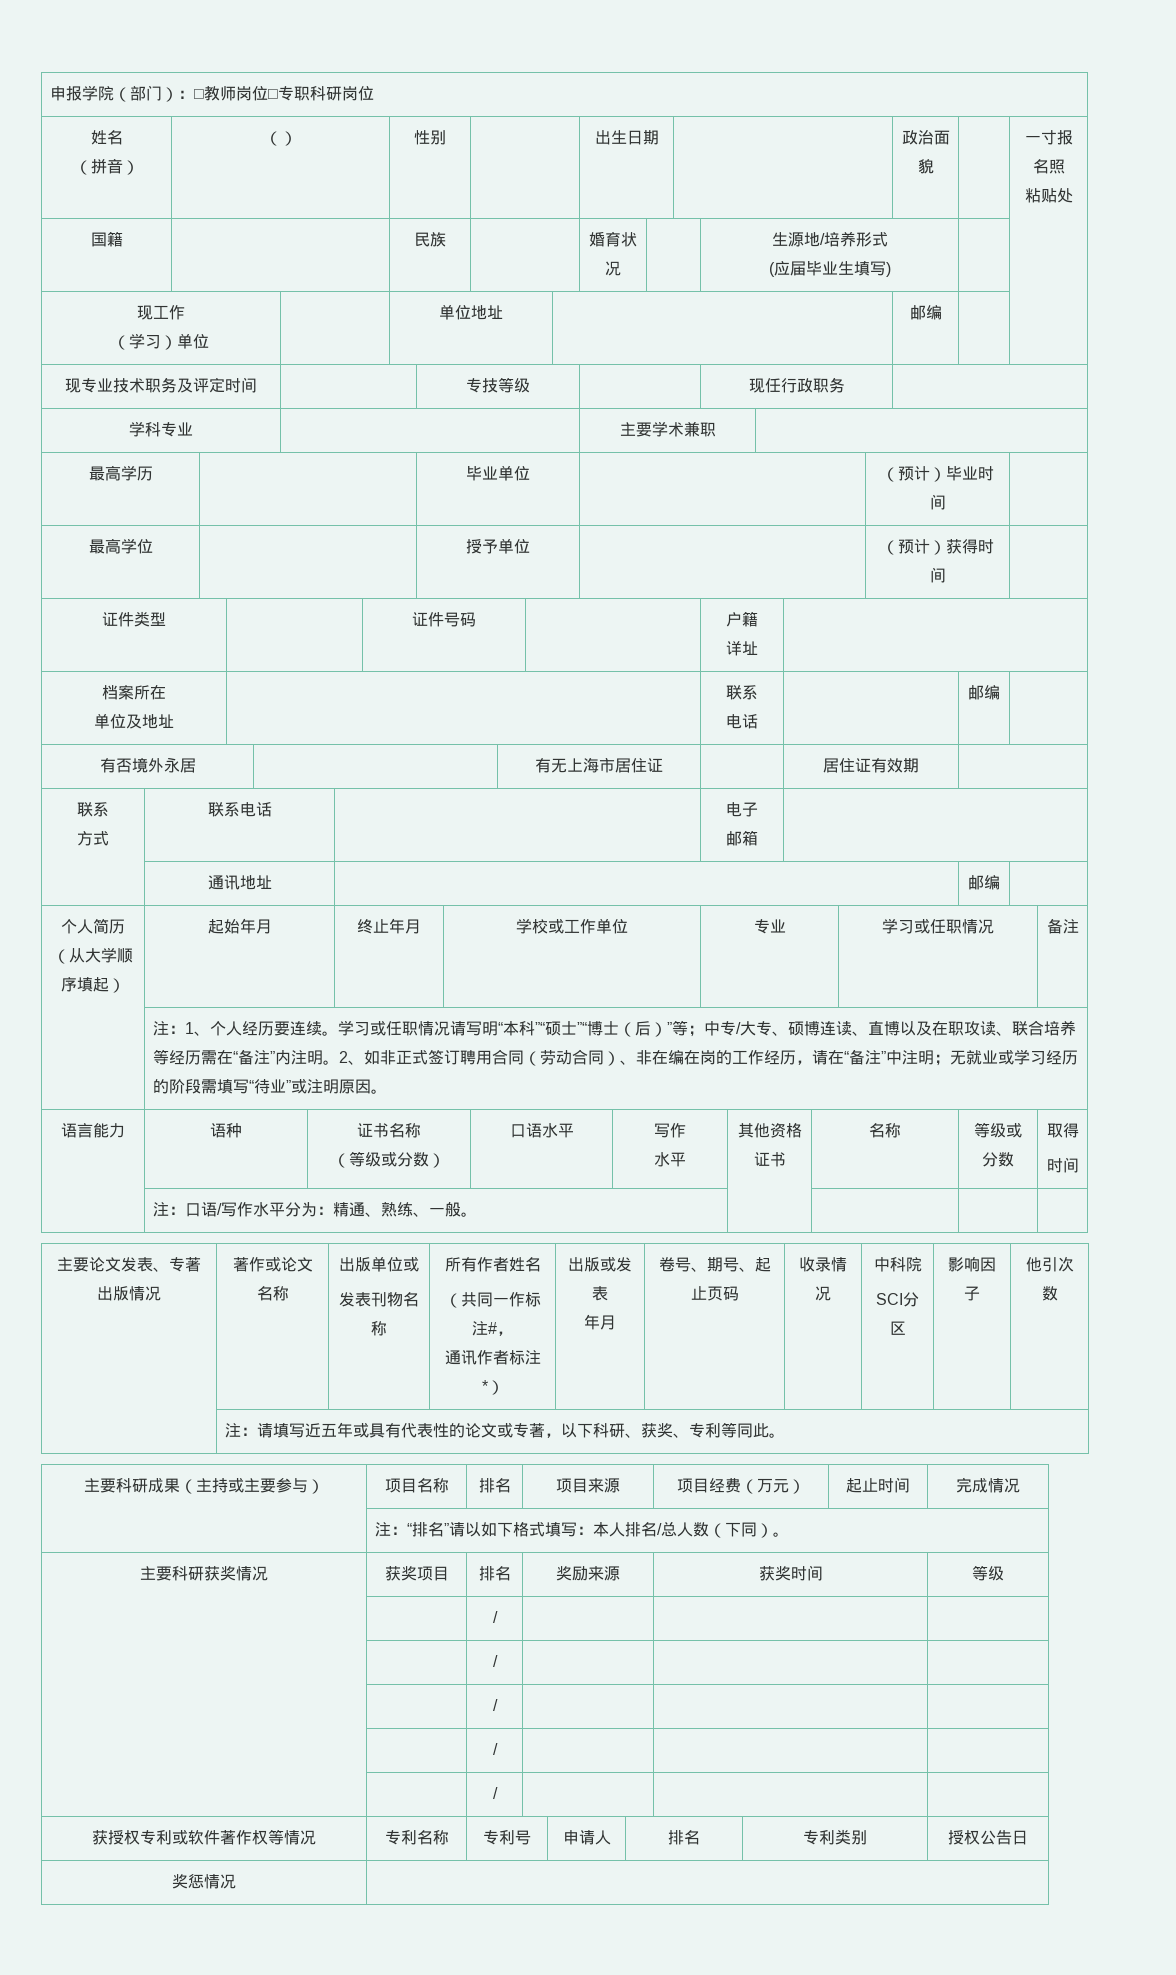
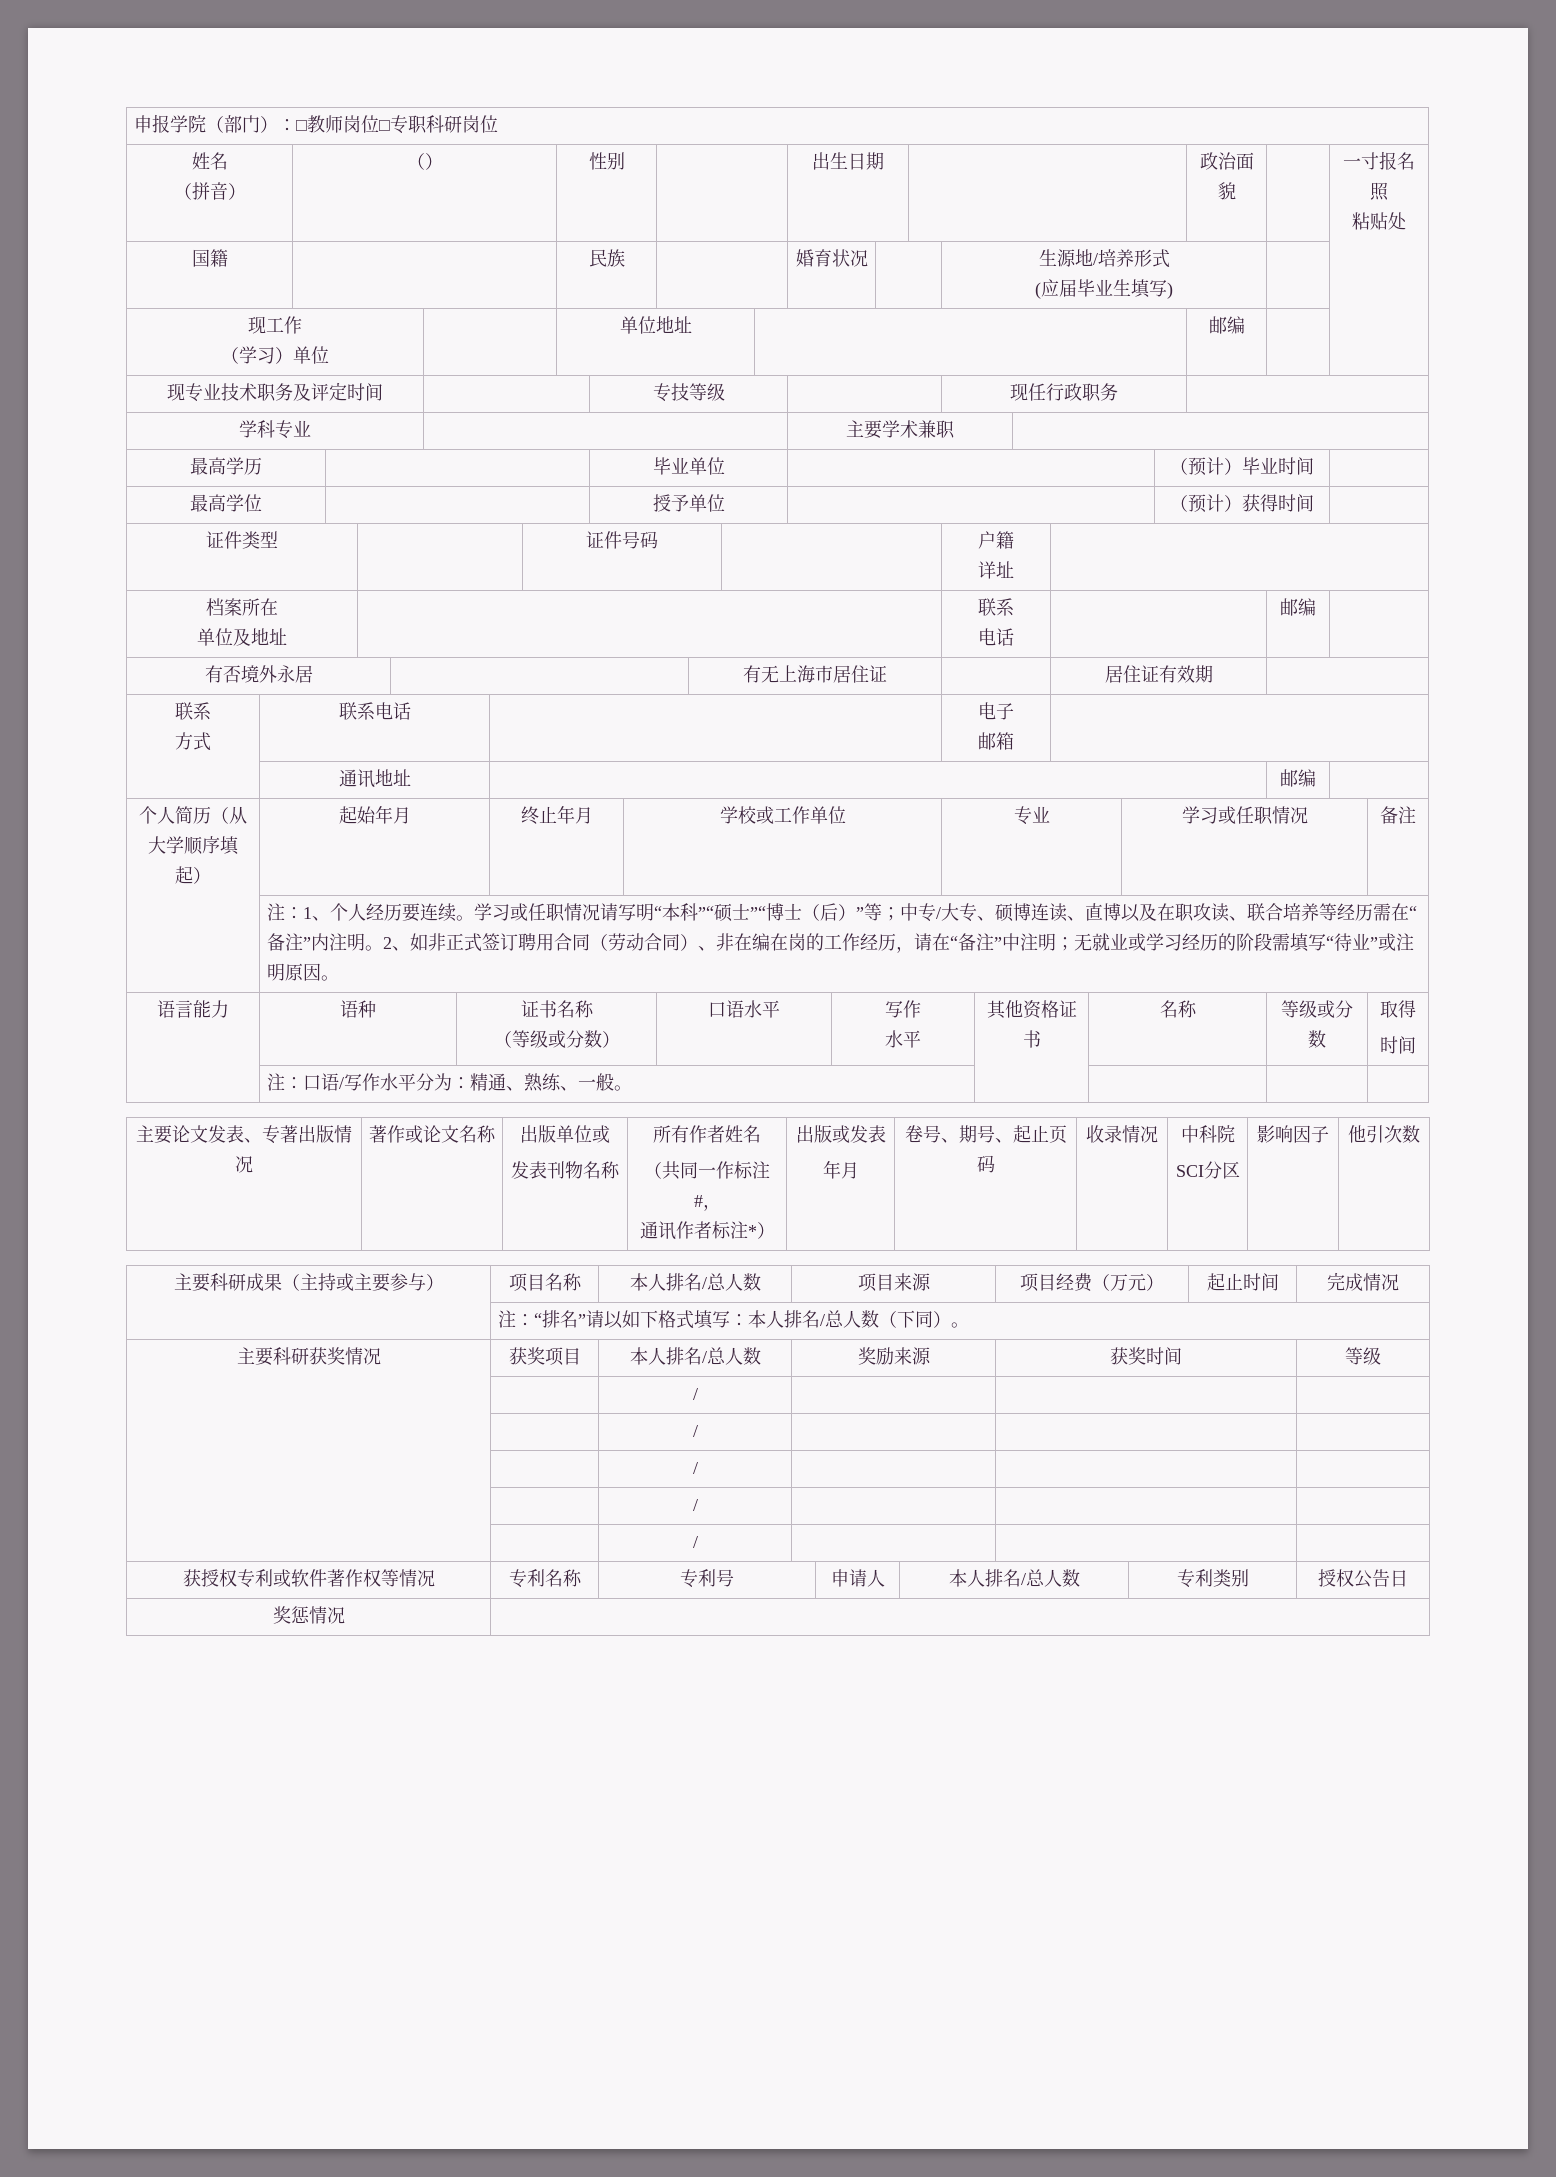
[224,1422,785,1438] // | 注：请填写近五年或具有代表性的论文或专著，以下科研、获奖、专利等同此。 -> (1420, 1134) none
[478,1478,511,1493] 排名 -> [629,1273,761,1291] 本人排名/总人数
[478,1566,511,1581] 排名 -> [629,1347,761,1365] 本人排名/总人数
[668,1830,700,1845] 排名 -> [948,1569,1080,1587] 本人排名/总人数

